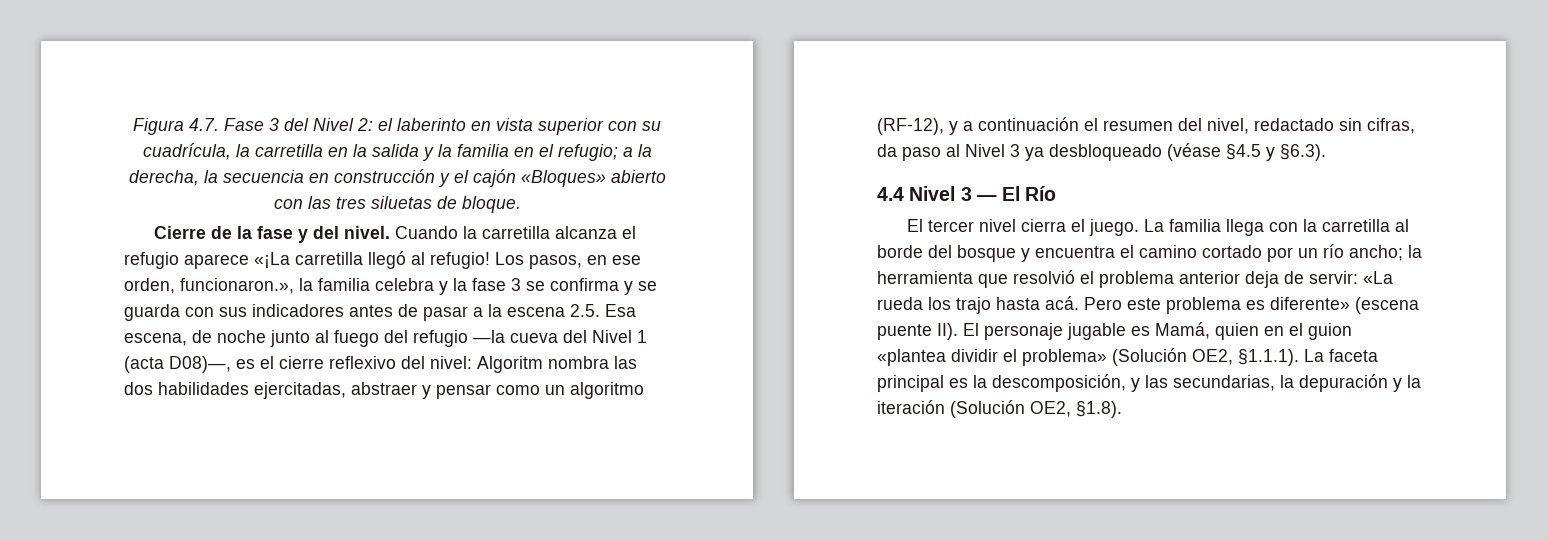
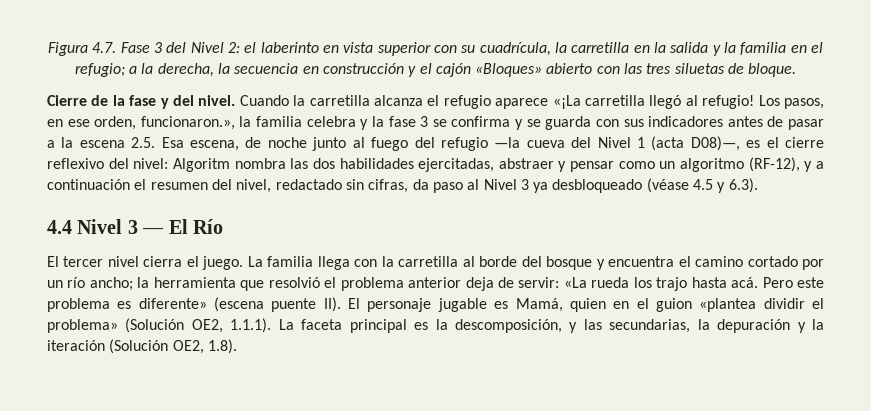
[1226,144,1326,161] §4.5 y §6.3). -> [693,178,758,193] 4.5 y 6.3).
[1238,349,1299,366] §1.1.1). -> [230,318,272,333] 1.1.1).
[1076,401,1122,418] §1.8). -> [207,339,237,354] 1.8).

